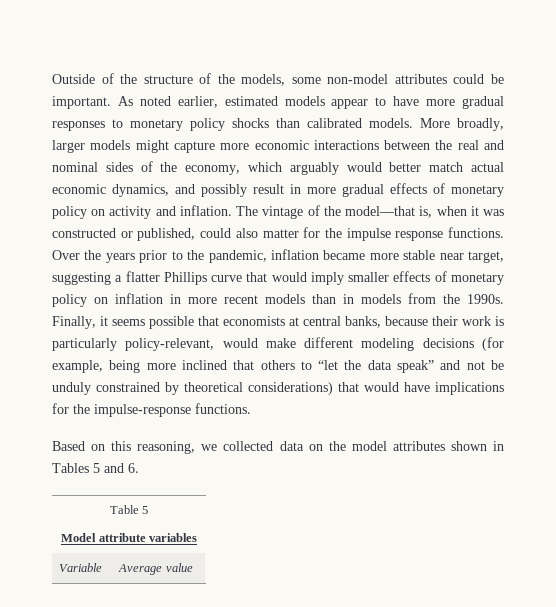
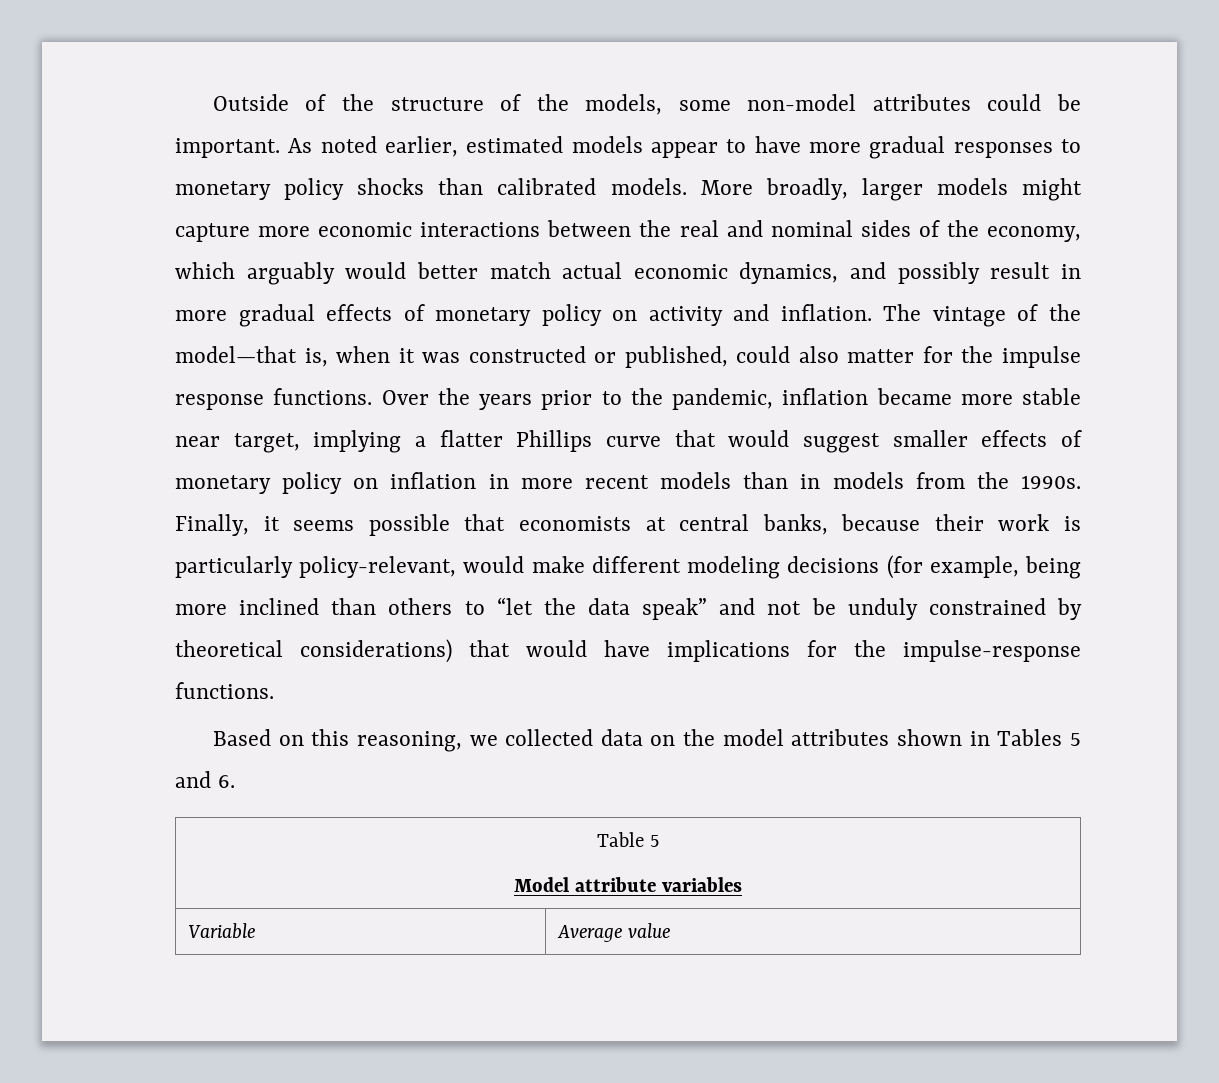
[52,272,111,285] suggesting -> [313,430,402,453] implying
[310,272,344,285] imply -> [803,433,880,453] suggest
[233,360,255,370] that -> [331,598,377,615] than

